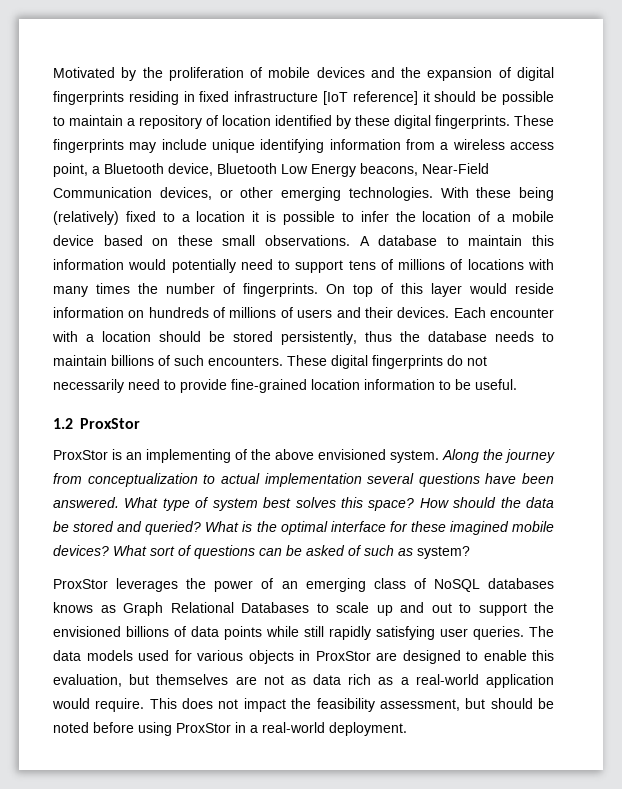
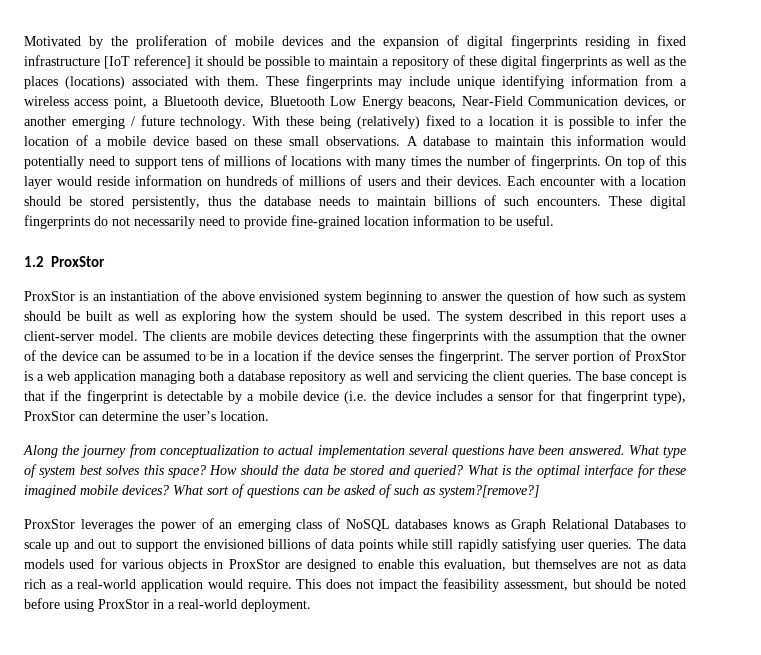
[222,115,510,129] location identified by these digital fingerprints. -> [469,55,686,69] [24,76,259,89] these digital fingerprints as well as the places (locations) associated with them.
[240,187,433,201] other emerging technologies. -> [24,115,247,129] another emerging / future technology.
[146,449,231,463] implementing -> [110,291,180,301] instantiation
[390,450,439,463] system. -> [323,290,687,304] [24,311,687,324] [24,330,686,344] [24,350,687,364] [24,371,686,384] [24,390,687,404] [24,411,269,421] system beginning to answer the question of how such as system should be built as well as exploring how the system should be used. The system described in this report uses a client-server model. The clients are mobile devices detecting these fingerprints with the assumption that the owner of the device can be assumed to be in a location if the device senses the fingerprint. The server portion of ProxStor is a web application managing both a database repository as well and servicing the client queries. The base concept is that if the fingerprint is detectable by a mobile device (i.e. the device includes a sensor for that fingerprint type), ProxStor can determine the user’s location. //
[417,546,470,559] system? -> [439,485,539,498] system?[remove?]

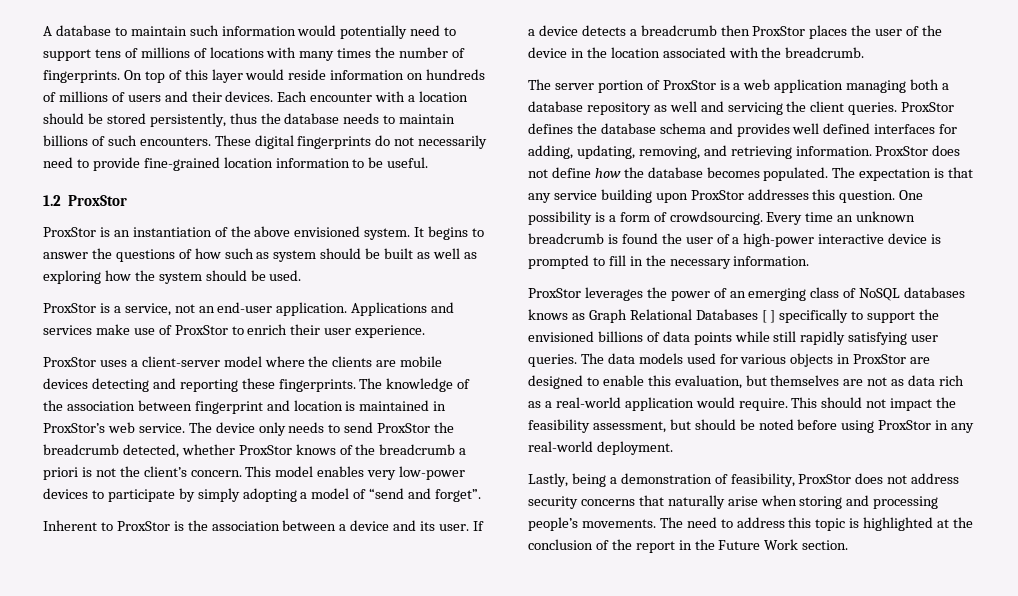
[24,35,686,49] [24,55,686,69] [24,75,687,89] [24,96,686,109] [24,115,687,129] [24,135,400,146] Motivated by the proliferation of mobile devices and the expansion of digital fingerprints residing in fixed infrastructure [IoT reference] it should be possible to maintain a repository of these digital fingerprints as well as the places (locations) associated with them. These fingerprints may include unique identifying information from a wireless access point, a Bluetooth device, Bluetooth Low Energy beacons, Near-Field Communication devices, or another emerging / future technology. With these being (relatively) fixed to a location it is possible to infer the location of a mobile device based on these small observations. -> (43, 31) none
[550,136,571,146] this -> [189,25,219,36] such
[323,291,423,304] system beginning -> [364,226,469,240] system. It begins
[506,291,554,304] question -> [115,249,175,262] questions
[436,311,687,324] [24,331,165,341] The system described in this report uses a client-server model. The -> [43,302,455,316] [43,324,426,338] [43,356,329,367] // ProxStor is a service, not an end-user application. Applications and services make use of ProxStor to enrich their user experience. // ProxStor uses a client-server model where the
[379,330,686,344] [24,350,504,364] these fingerprints with the assumption that the owner of the device can be assumed to be in a location if the device senses the fingerprint. -> [152,378,471,392] [43,400,447,414] [43,422,455,436] [43,444,467,458] [43,466,466,480] [43,488,482,502] [43,520,484,531] [528,25,943,39] [528,47,865,58] and reporting these fingerprints. The knowledge of the association between fingerprint and location is maintained in ProxStor’s web service. The device only needs to send ProxStor the breadcrumb detected, whether ProxStor knows of the breadcrumb a priori is not the client’s concern. This model enables very low-power devices to participate by simply adopting a model of “send and forget”. // Inherent to ProxStor is the association between a device and its user. If a device detects a breadcrumb then ProxStor places the user of the device in the location associated with the breadcrumb. //
[576,371,686,384] [24,390,687,404] [24,411,269,421] [23,444,686,458] [24,464,686,478] [24,484,539,498] The base concept is that if the fingerprint is detectable by a mobile device (i.e. the device includes a sensor for that fingerprint type), ProxStor can determine the user’s location. // Along the journey from conceptualization to actual implementation several questions have been answered. What type of system best solves this space? How should the data be stored and queried? What is the optimal interface for these imagined mobile devices? What sort of questions can be asked of such as system?[remove?] -> [901,102,955,112] [528,123,958,137] [528,145,961,159] [528,167,974,181] [528,189,924,203] [528,211,916,225] [528,233,942,247] [528,255,810,269] ProxStor defines the database schema and provides well defined interfaces for adding, updating, removing, and retrieving information. ProxStor does not define how the database becomes populated. The expectation is that any service building upon ProxStor addresses this question. One possibility is a form of crowdsourcing. Every time an unknown breadcrumb is found the user of a high-power interactive device is prompted to fill in the necessary information.
[675,520,686,529] [24,539,117,552] to scale up and out -> [761,309,849,323] [ ] specifically
[326,579,352,589] does -> [821,397,863,408] should
[168,602,175,609] a -> [951,423,975,433] any
(311, 605) none -> [528,473,960,487] [528,495,939,509] [528,517,974,531] [528,539,849,553] // Lastly, being a demonstration of feasibility, ProxStor does not address security concerns that naturally arise when storing and processing people’s movements. The need to address this topic is highlighted at the conclusion of the report in the Future Work section.

